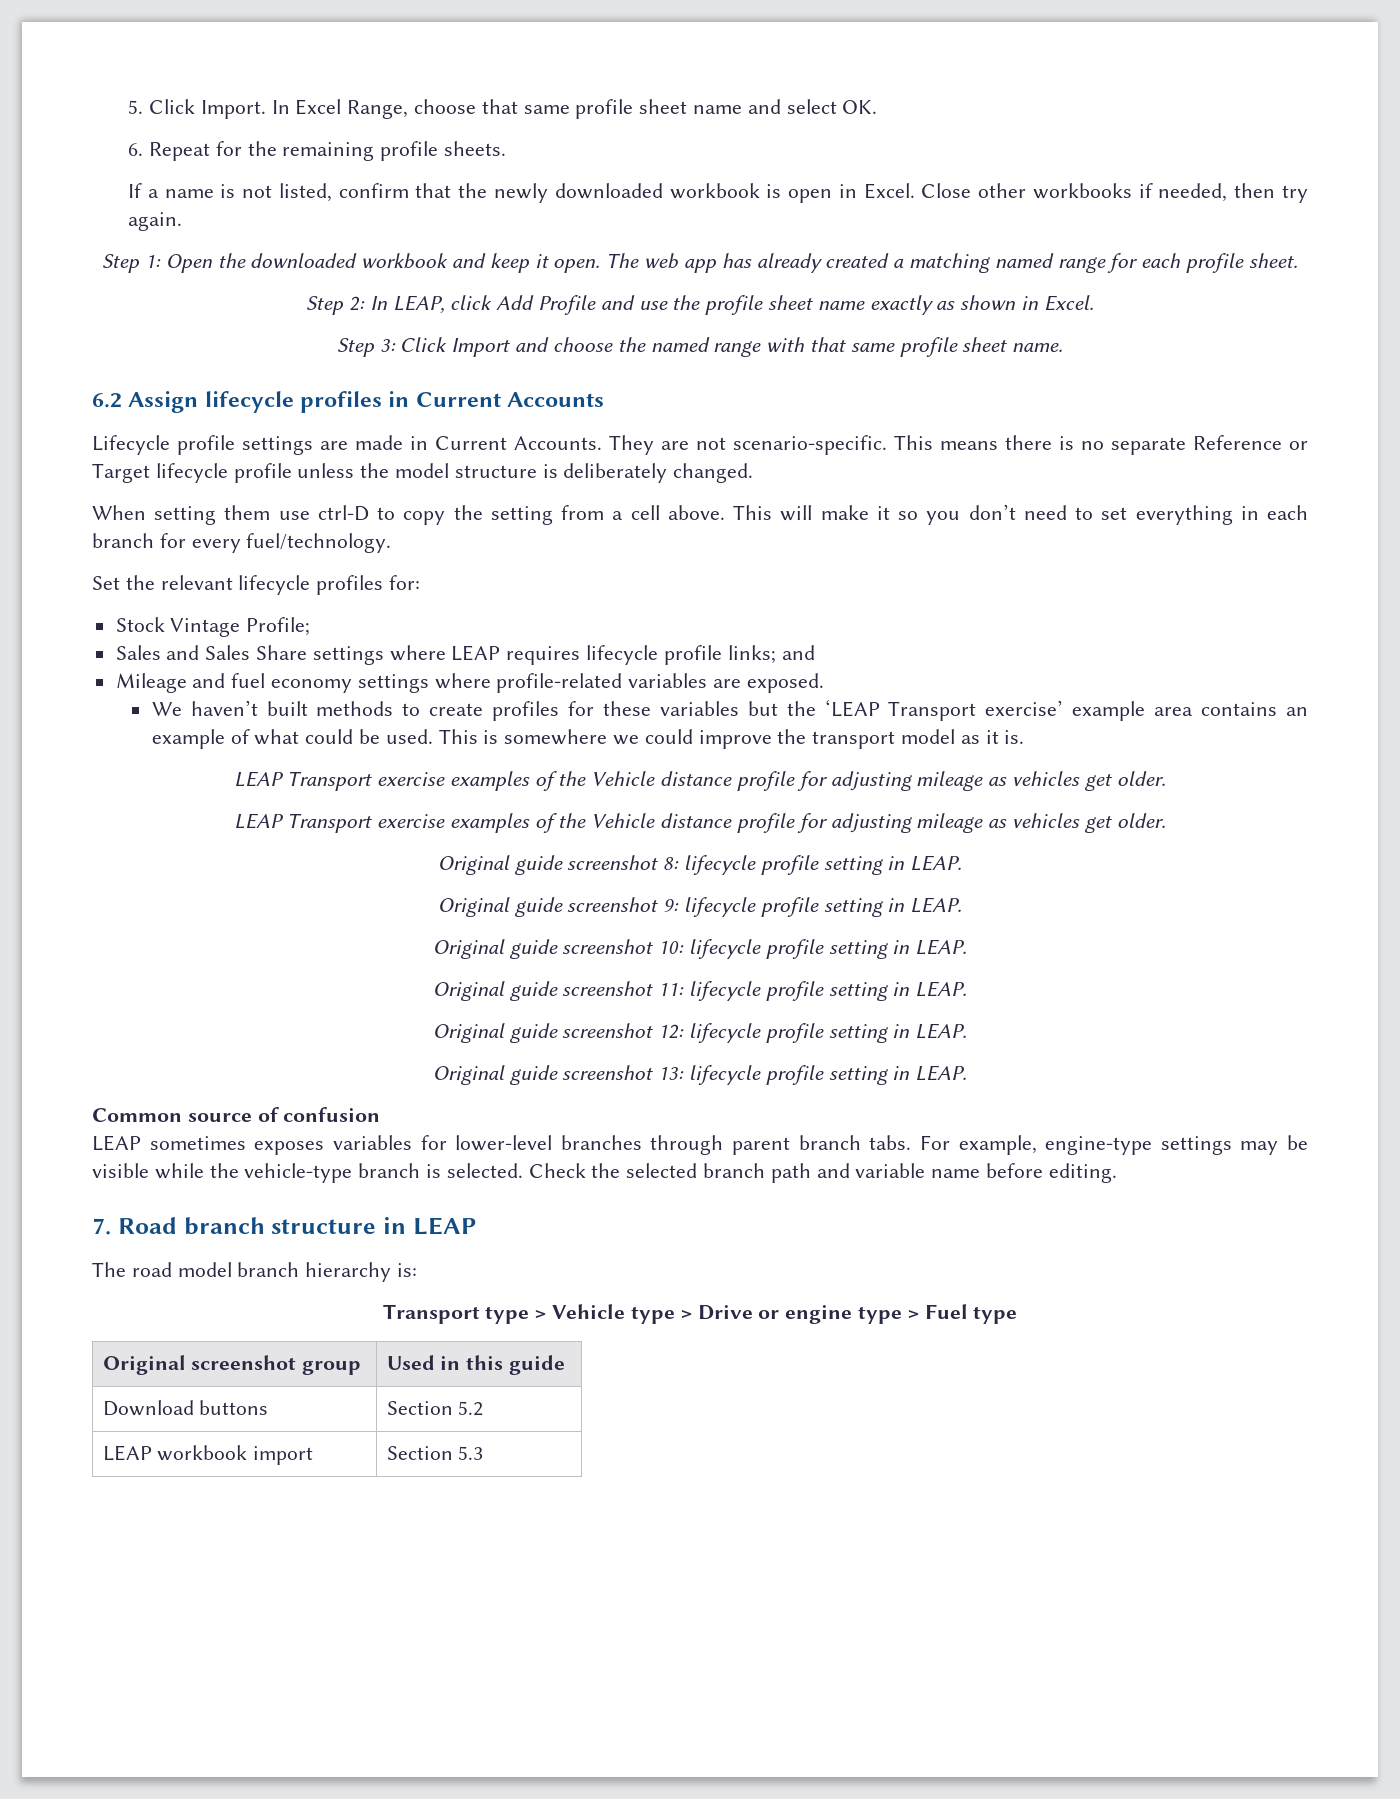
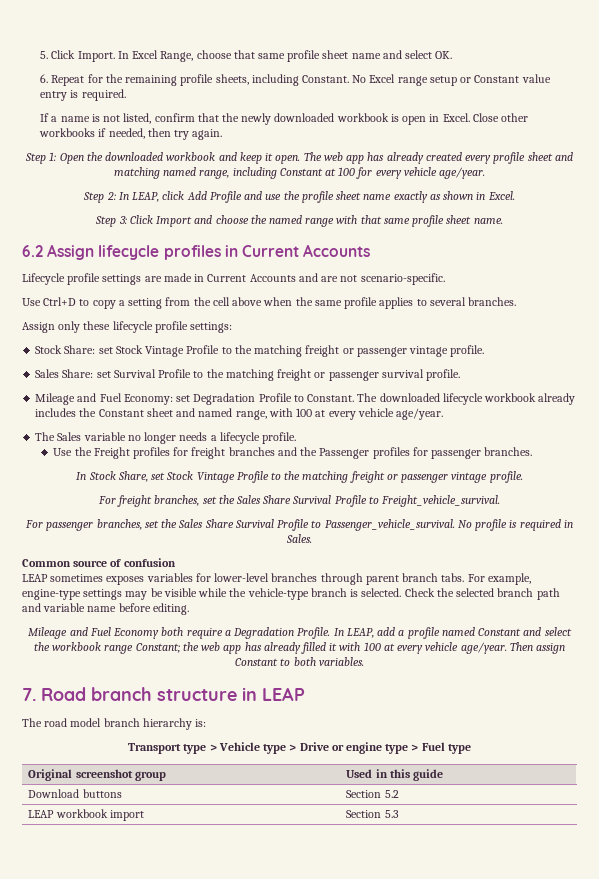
[443,141,506,156] sheets. -> [215,74,551,86] [40,89,126,101] sheets, including Constant. No Excel range setup or Constant value entry is required.
[893,253,1298,273] a matching named range for each profile sheet. -> [465,152,573,164] [113,167,486,179] every profile sheet and matching named range, including Constant at 100 for every vehicle age/year.
[514,435,654,455] Accounts. They -> [249,273,318,282] Accounts and
[894,435,1308,455] [92,463,754,483] [92,504,1309,525] [92,533,392,553] [92,575,421,595] [115,617,311,637] [115,645,815,665] [115,673,824,693] [151,699,1309,721] [151,729,1025,749] [234,771,1166,791] [234,813,1166,833] [437,855,963,875] [437,897,963,917] [432,939,968,959] [432,981,968,1001] [432,1023,968,1043] [432,1065,968,1085] This means there is no separate Reference or Target lifecycle profile unless the model structure is deliberately changed. // When setting them use ctrl-D to copy the setting from a cell above. This will make it so you don’t need to set everything in each branch for every fuel/technology. // Set the relevant lifecycle profiles for: // Stock Vintage Profile; // Sales and Sales Share settings where LEAP requires lifecycle profile links; and // Mileage and fuel economy settings where profile-related variables are exposed. // We haven’t built methods to create profiles for these variables but the ‘LEAP Transport exercise’ example area contains an example of what could be used. This is somewhere we could improve the transport model as it is. // LEAP Transport exercise examples of the Vehicle distance profile for adjusting mileage as vehicles get older. // LEAP Transport exercise examples of the Vehicle distance profile for adjusting mileage as vehicles get older. // Original guide screenshot 8: lifecycle profile setting in LEAP. // Original guide screenshot 9: lifecycle profile setting in LEAP. // Original guide screenshot 10: lifecycle profile setting in LEAP. // Original guide screenshot 11: lifecycle profile setting in LEAP. // Original guide screenshot 12: lifecycle profile setting in LEAP. // Original guide screenshot 13: lifecycle profile setting in LEAP. -> [22,297,517,309] [22,321,233,333] [35,345,485,357] [35,369,461,381] [35,393,576,405] [35,408,444,420] [35,432,297,444] [53,447,533,459] [76,471,523,483] [97,495,501,507] [25,519,573,531] [286,534,312,543] // Use Ctrl+D to copy a setting from the cell above when the same profile applies to several branches. // Assign only these lifecycle profile settings: // Stock Share: set Stock Vintage Profile to the matching freight or passenger vintage profile. // Sales Share: set Survival Profile to the matching freight or passenger survival profile. // Mileage and Fuel Economy: set Degradation Profile to Constant. The downloaded lifecycle workbook already includes the Constant sheet and named range, with 100 at every vehicle age/year. // The Sales variable no longer needs a lifecycle profile. // Use the Freight profiles for freight branches and the Passenger profiles for passenger branches. // In Stock Share, set Stock Vintage Profile to the matching freight or passenger vintage profile. // For freight branches, set the Sales Share Survival Profile to Freight_vehicle_survival. // For passenger branches, set the Sales Share Survival Profile to Passenger_vehicle_survival. No profile is required in Sales.
(1117, 1173) none -> [28,627,572,639] [33,642,566,654] [235,657,364,666] // Mileage and Fuel Economy both require a Degradation Profile. In LEAP, add a profile named Constant and select the workbook range Constant; the web app has already filled it with 100 at every vehicle age/year. Then assign Constant to both variables.

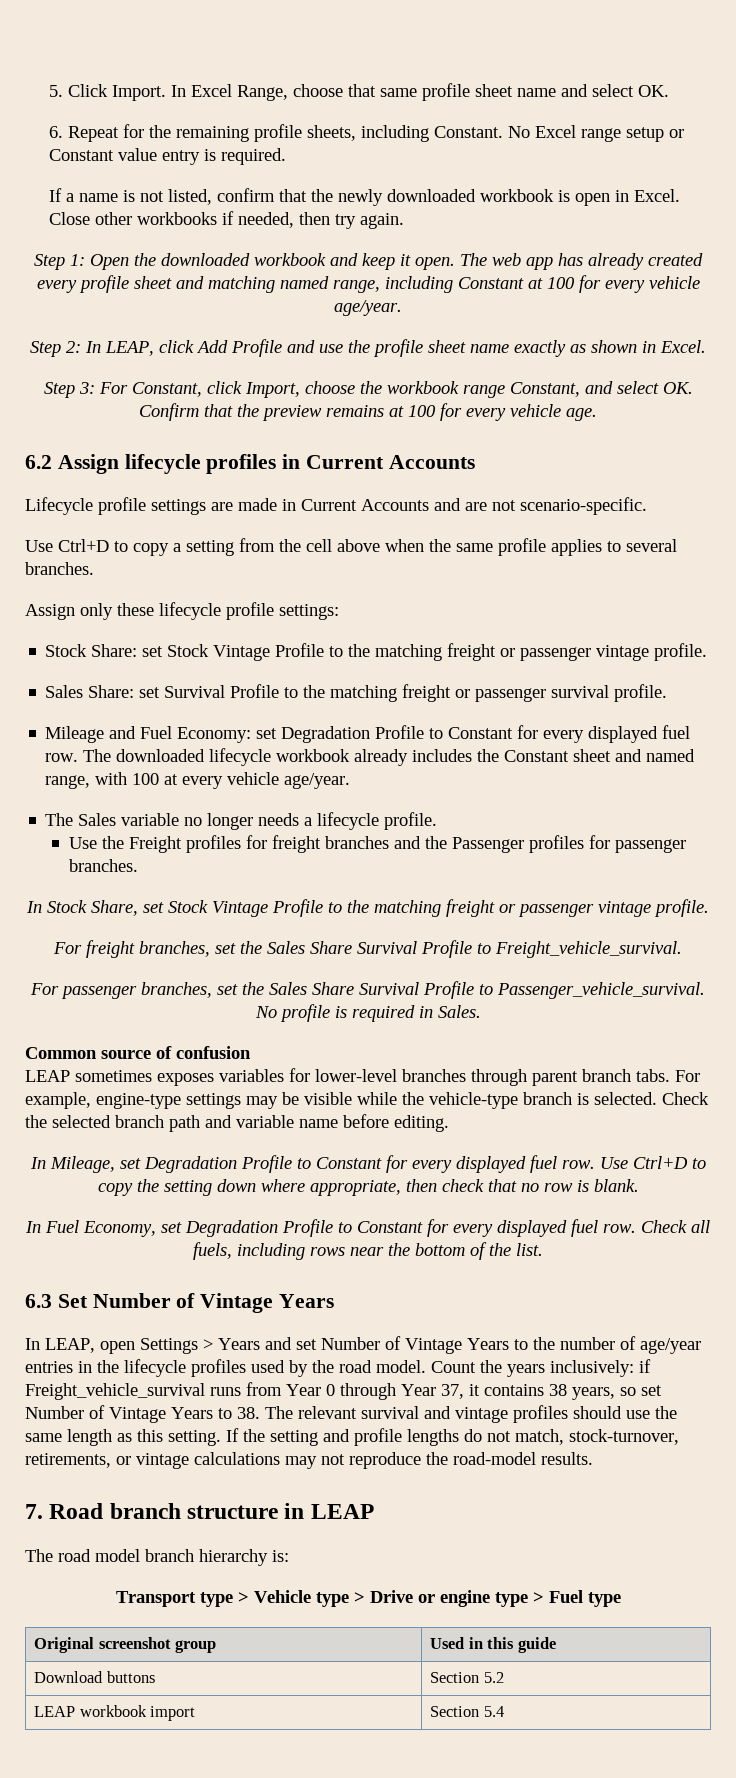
[129,215,503,227] Click Import and choose the named range with that same profile sheet name. -> [98,381,693,398] [139,403,597,421] For Constant, click Import, choose the workbook range Constant, and select OK. Confirm that the preview remains at 100 for every vehicle age.
[307,394,355,402] Constant. -> [448,725,691,743] [45,753,79,762] Constant for every displayed fuel row.
[28,627,572,639] [33,642,566,654] [235,657,364,666] Mileage and Fuel Economy both require a Degradation Profile. In LEAP, add a profile named Constant and select the workbook range Constant; the web app has already filled it with 100 at every vehicle age/year. Then assign Constant to both variables. -> [29,1155,706,1173] [97,1179,639,1196] [25,1219,710,1237] [193,1242,543,1260] [25,1293,335,1313] [25,1336,701,1354] [25,1359,651,1377] [25,1382,662,1400] [25,1405,677,1423] [25,1428,679,1446] [25,1452,593,1469] In Mileage, set Degradation Profile to Constant for every displayed fuel row. Use Ctrl+D to copy the setting down where appropriate, then check that no row is blank. // In Fuel Economy, set Degradation Profile to Constant for every displayed fuel row. Check all fuels, including rows near the bottom of the list. // 6.3 Set Number of Vintage Years // In LEAP, open Settings > Years and set Number of Vintage Years to the number of age/year entries in the lifecycle profiles used by the road model. Count the years inclusively: if Freight_vehicle_survival runs from Year 0 through Year 37, it contains 38 years, so set Number of Vintage Years to 38. The relevant survival and vintage profiles should use the same length as this setting. If the setting and profile lengths do not match, stock-turnover, retirements, or vintage calculations may not reproduce the road-model results.
[384,810,399,818] 5.3 -> [483,1706,504,1717] 5.4

